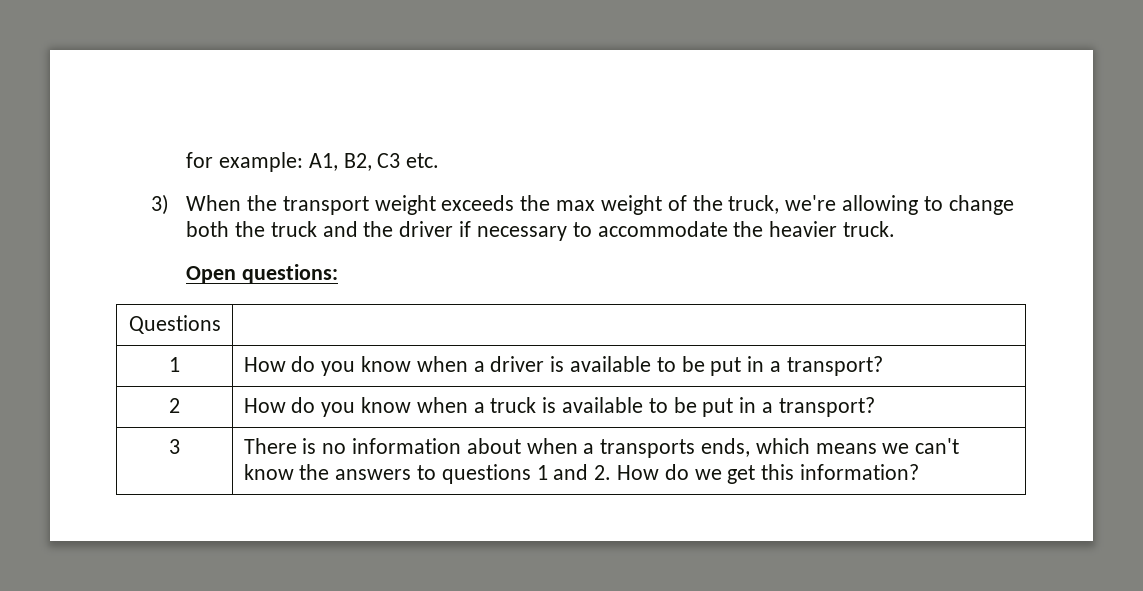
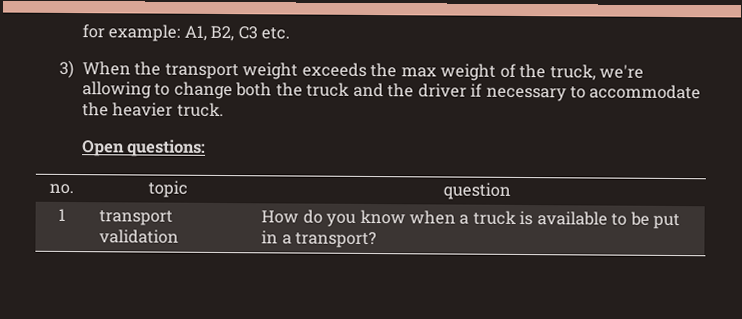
[128,315,221,334] [169,357,180,372] [243,356,883,376] [169,398,180,413] Questions | // 1 | How do you know when a driver is available to be put in a transport? // 2 -> [49,183,74,195] [148,180,188,198] [443,182,511,200] [57,208,66,221] [99,210,174,226] [99,229,180,244] no. | topic | question // 1 | transport validation
[169,439,180,454] [243,438,960,458] [243,464,920,484] // 3 | There is no information about when a transports ends, which means we can't know the answers to questions 1 and 2. How do we get this information? -> (378, 240) none

